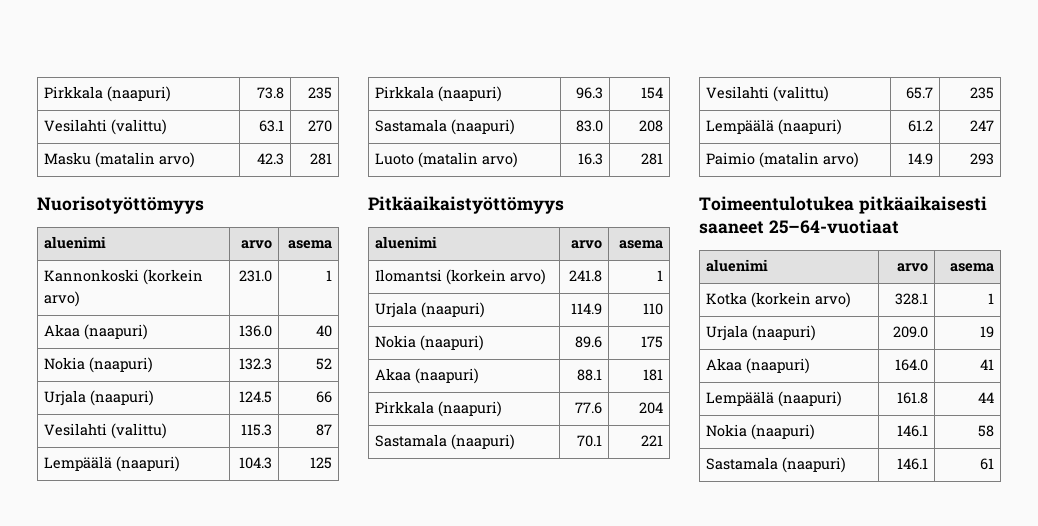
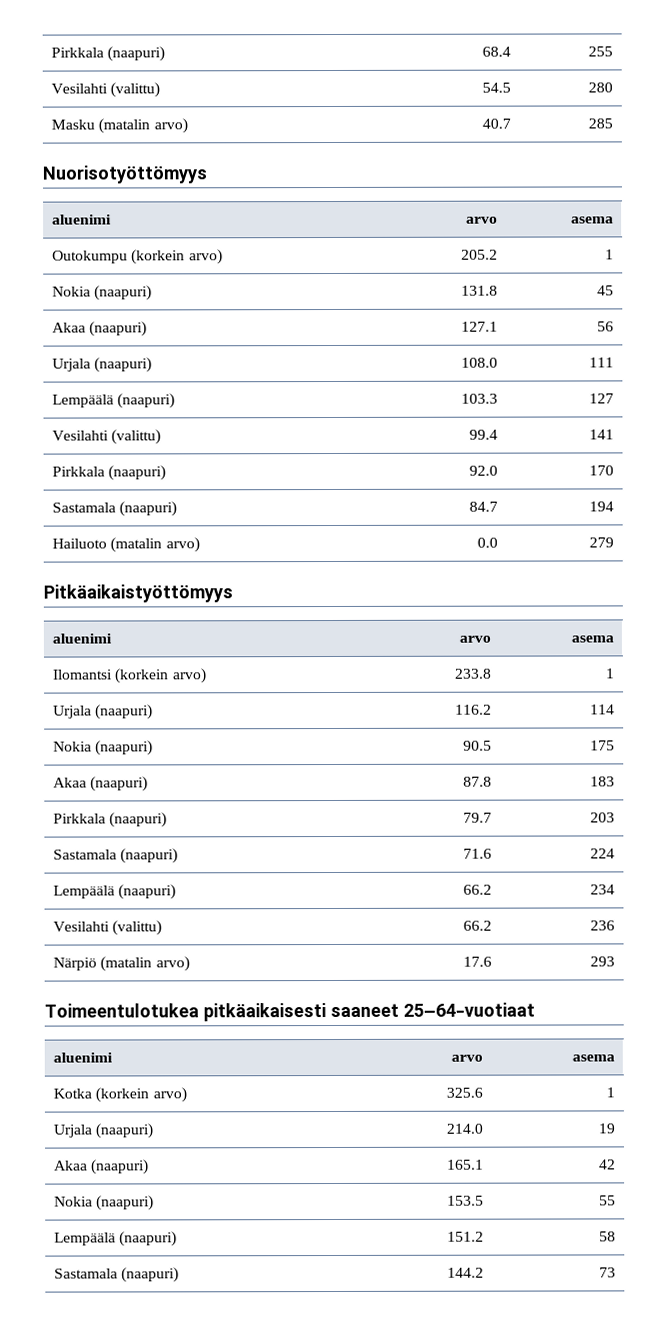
[44,86,172,102] [256,87,284,99] [307,87,332,99] [44,119,168,135] [258,120,284,132] [307,120,332,132] Pirkkala (naapuri) | 73.8 | 235 // Vesilahti (valittu) | 63.1 | 270 -> [51,46,166,62] [481,46,511,57] [587,46,613,57] [51,82,161,98] [481,82,511,93] [587,82,613,93] Pirkkala (naapuri) | 68.4 | 255 // Vesilahti (valittu) | 54.5 | 280
[256,153,284,165] [309,153,332,165] 42.3 | 281 -> [481,118,511,129] [587,118,613,129] 40.7 | 285
[44,269,204,285] [44,291,81,307] [238,270,272,282] [325,270,332,281] [44,324,149,340] [238,325,272,337] [315,325,332,337] [44,357,154,373] [238,358,272,370] [315,358,332,370] [44,390,155,406] [238,391,272,403] [315,391,332,403] [44,423,168,439] [240,424,272,436] [315,424,332,436] [44,456,181,472] [238,457,272,469] [309,457,332,469] [375,86,503,102] [575,87,603,99] [640,87,663,99] [375,119,516,135] [575,120,603,132] [638,120,663,132] [375,152,519,168] [577,153,603,165] [640,153,663,165] Kannonkoski (korkein arvo) | 231.0 | 1 // Akaa (naapuri) | 136.0 | 40 // Nokia (naapuri) | 132.3 | 52 // Urjala (naapuri) | 124.5 | 66 // Vesilahti (valittu) | 115.3 | 87 // Lempäälä (naapuri) | 104.3 | 125 // Pirkkala (naapuri) | 96.3 | 154 // Sastamala (naapuri) | 83.0 | 208 // Luoto (matalin arvo) | 16.3 | 281 -> [52,249,223,265] [460,249,498,260] [604,249,614,260] [52,285,153,301] [460,285,498,296] [596,285,614,296] [52,321,148,337] [460,321,498,332] [596,321,614,332] [52,357,153,373] [460,357,498,368] [588,357,614,368] [52,393,176,409] [460,393,498,404] [588,393,614,404] [52,429,162,445] [468,429,498,440] [588,429,614,440] [52,465,167,481] [468,465,498,476] [588,465,614,476] [52,501,178,517] [468,501,498,512] [588,501,614,512] [52,537,200,553] [476,537,498,548] [588,537,614,548] Outokumpu (korkein arvo) | 205.2 | 1 // Nokia (naapuri) | 131.8 | 45 // Akaa (naapuri) | 127.1 | 56 // Urjala (naapuri) | 108.0 | 111 // Lempäälä (naapuri) | 103.3 | 127 // Vesilahti (valittu) | 99.4 | 141 // Pirkkala (naapuri) | 92.0 | 170 // Sastamala (naapuri) | 84.7 | 194 // Hailuoto (matalin arvo) | 0.0 | 279
[568,270,602,282] [656,270,663,281] [375,302,486,318] [570,303,602,315] [642,303,663,315] [375,335,485,351] [574,336,602,348] 241.8 | 1 // Urjala (naapuri) | 114.9 | 110 // Nokia (naapuri) | 89.6 -> [454,668,492,679] [605,668,615,679] [53,704,154,720] [454,704,492,715] [589,704,615,715] [53,740,154,756] [462,740,492,751] 233.8 | 1 // Urjala (naapuri) | 116.2 | 114 // Nokia (naapuri) | 90.5
[576,369,602,381] [642,369,663,381] [375,401,503,417] [574,402,602,414] [638,402,663,414] [375,434,516,450] [576,435,602,447] [640,435,663,446] [706,86,830,102] [905,87,933,99] [969,87,994,99] [706,119,843,135] [907,120,933,132] [969,120,994,131] [706,152,860,168] [907,153,933,165] 88.1 | 181 // Pirkkala (naapuri) | 77.6 | 204 // Sastamala (naapuri) | 70.1 | 221 // Vesilahti (valittu) | 65.7 | 235 // Lempäälä (naapuri) | 61.2 | 247 // Paimio (matalin arvo) | 14.9 -> [462,776,492,787] [589,776,615,787] [53,812,168,828] [462,812,492,823] [589,812,615,823] [53,848,179,864] [462,848,492,859] [589,848,615,859] [53,884,177,900] [462,884,492,895] [589,884,615,895] [53,920,163,936] [462,920,492,931] [589,920,615,931] [53,956,190,972] [462,956,492,967] 87.8 | 183 // Pirkkala (naapuri) | 79.7 | 203 // Sastamala (naapuri) | 71.6 | 224 // Lempäälä (naapuri) | 66.2 | 234 // Vesilahti (valittu) | 66.2 | 236 // Närpiö (matalin arvo) | 17.6
[894,293,928,305] [987,293,994,304] [706,325,817,341] [892,326,928,338] 328.1 | 1 // Urjala (naapuri) | 209.0 -> [445,1087,483,1098] [605,1087,615,1098] [53,1123,154,1139] [445,1123,483,1134] 325.6 | 1 // Urjala (naapuri) | 214.0
[894,359,928,371] [979,359,994,370] [706,391,843,407] [896,392,928,404] [977,392,994,403] [706,424,816,440] [896,425,928,437] 164.0 | 41 // Lempäälä (naapuri) | 161.8 | 44 // Nokia (naapuri) | 146.1 -> [446,1159,484,1170] [598,1159,616,1170] [54,1195,155,1211] [446,1195,484,1206] [598,1195,616,1206] [54,1231,178,1247] [446,1231,484,1242] 165.1 | 42 // Nokia (naapuri) | 153.5 | 55 // Lempäälä (naapuri) | 151.2
[896,458,928,470] [979,458,994,470] 146.1 | 61 -> [446,1267,484,1278] [598,1267,616,1278] 144.2 | 73

